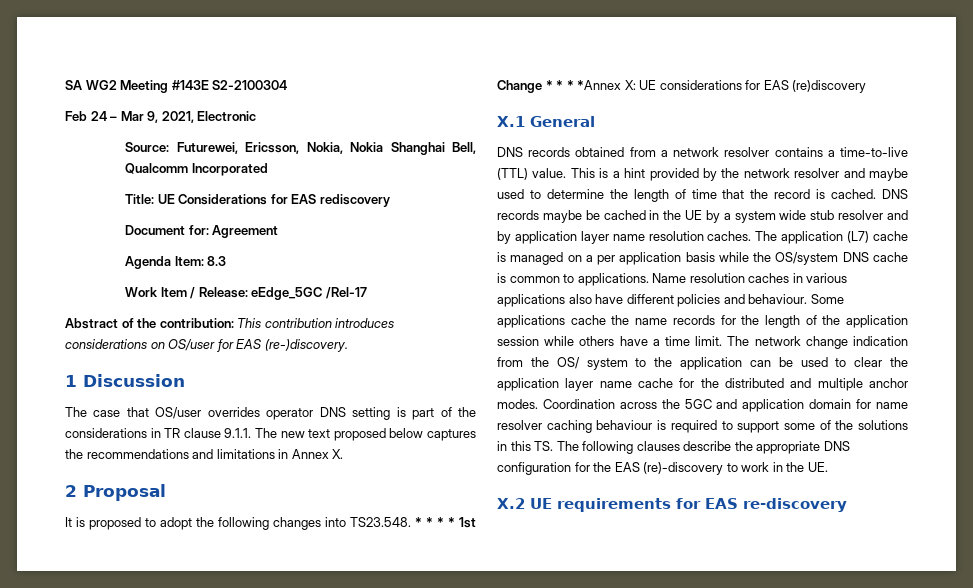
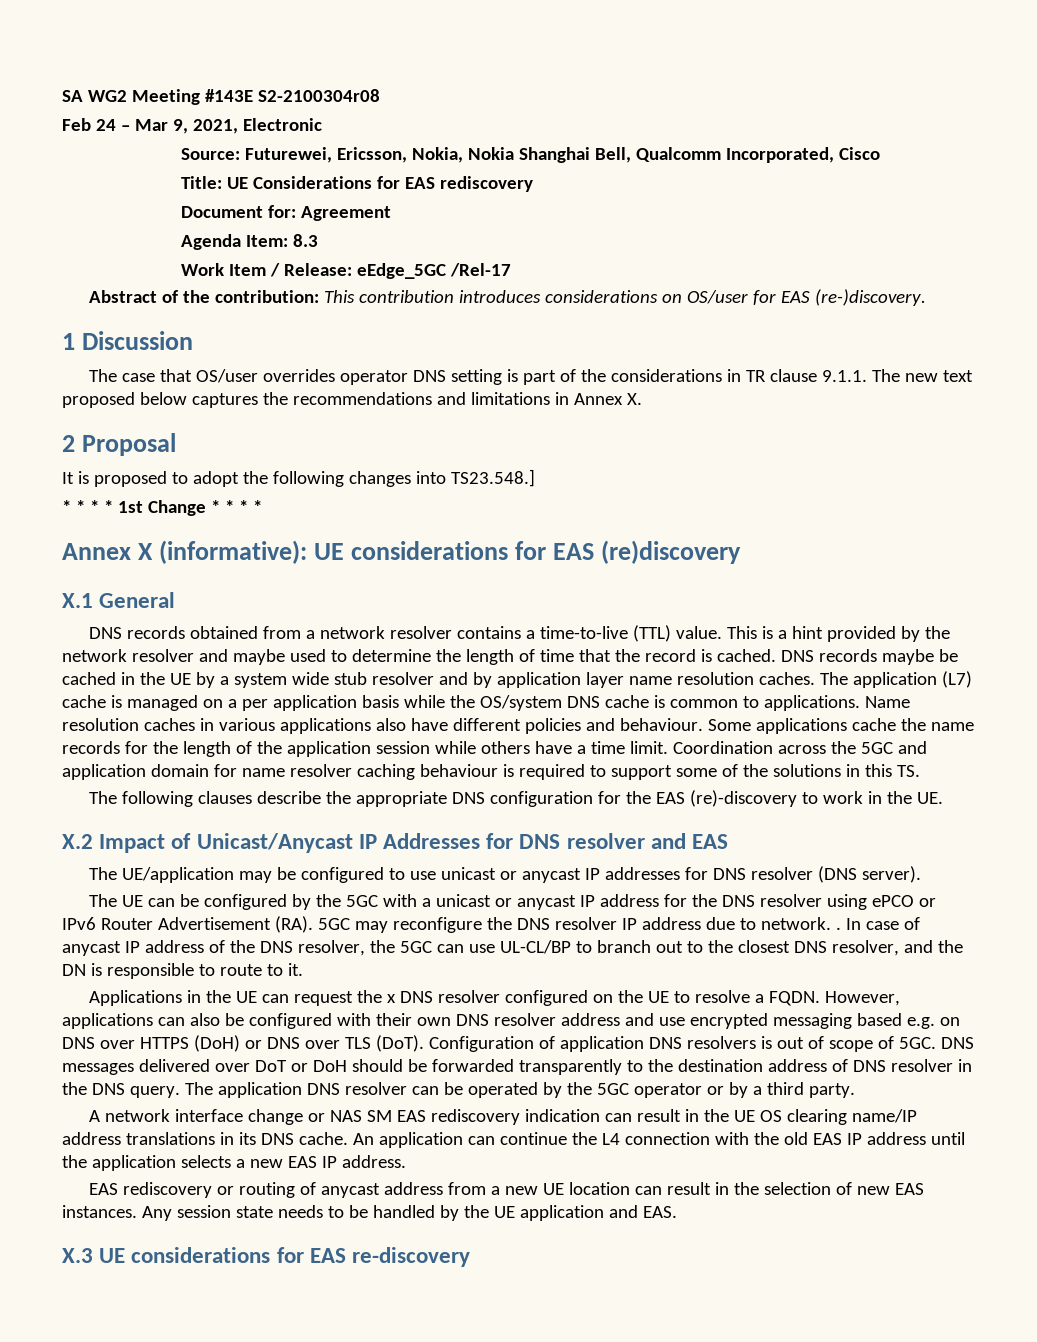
[212,80,288,90] S2-2100304 -> [257,89,380,102] S2-2100304r08
[191,163,268,176] Incorporated -> [725,147,880,163] Incorporated, Cisco
[350,517,411,527] TS23.548. -> [450,469,535,487] TS23.548.] //
[577,80,636,90] *Annex X: -> [252,500,262,513] [62,540,308,564] * // Annex X (informative):
[727,336,908,349] [497,357,908,370] [497,378,908,391] [497,399,538,409] The network change indication from the OS/ system to the application can be used to clear the application layer name cache for the distributed and multiple anchor modes. -> (668, 747) none
(554, 446) none -> (920, 771) //
[530,498,671,512] UE requirements -> [99,833,729,853] [89,866,922,883] [89,894,937,910] [62,916,920,933] [62,940,963,956] [62,963,303,979] [89,990,901,1006] [62,1013,960,1029] [62,1035,974,1052] [62,1059,972,1075] [62,1082,855,1098] [89,1109,918,1125] [62,1132,965,1148] [62,1155,406,1171] [89,1182,925,1198] [62,1205,677,1221] [62,1247,271,1263] Impact of Unicast/Anycast IP Addresses for DNS resolver and EAS // The UE/application may be configured to use unicast or anycast IP addresses for DNS resolver (DNS server). // The UE can be configured by the 5GC with a unicast or anycast IP address for the DNS resolver using ePCO or IPv6 Router Advertisement (RA). 5GC may reconfigure the DNS resolver IP address due to network. . In case of anycast IP address of the DNS resolver, the 5GC can use UL-CL/BP to branch out to the closest DNS resolver, and the DN is responsible to route to it. // Applications in the UE can request the x DNS resolver configured on the UE to resolve a FQDN. However, applications can also be configured with their own DNS resolver address and use encrypted messaging based e.g. on DNS over HTTPS (DoH) or DNS over TLS (DoT). Configuration of application DNS resolvers is out of scope of 5GC. DNS messages delivered over DoT or DoH should be forwarded transparently to the destination address of DNS resolver in the DNS query. The application DNS resolver can be operated by the 5GC operator or by a third party. // A network interface change or NAS SM EAS rediscovery indication can result in the UE OS clearing name/IP address translations in its DNS cache. An application can continue the L4 connection with the old EAS IP address until the application selects a new EAS IP address. // EAS rediscovery or routing of anycast address from a new UE location can result in the selection of new EAS instances. Any session state needs to be handled by the UE application and EAS. // X.3 UE considerations

